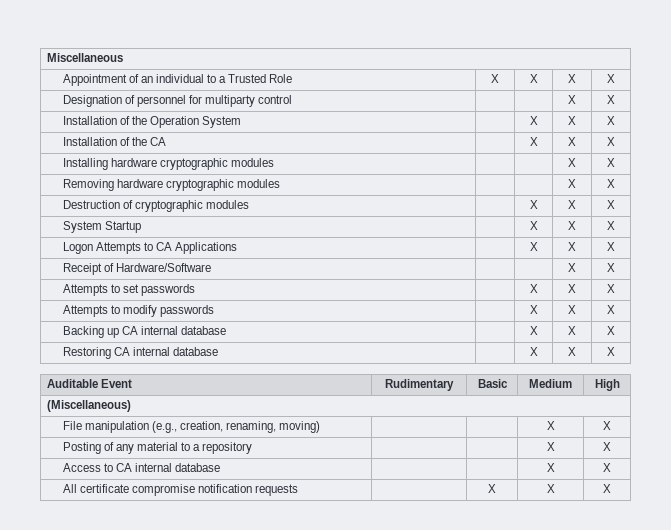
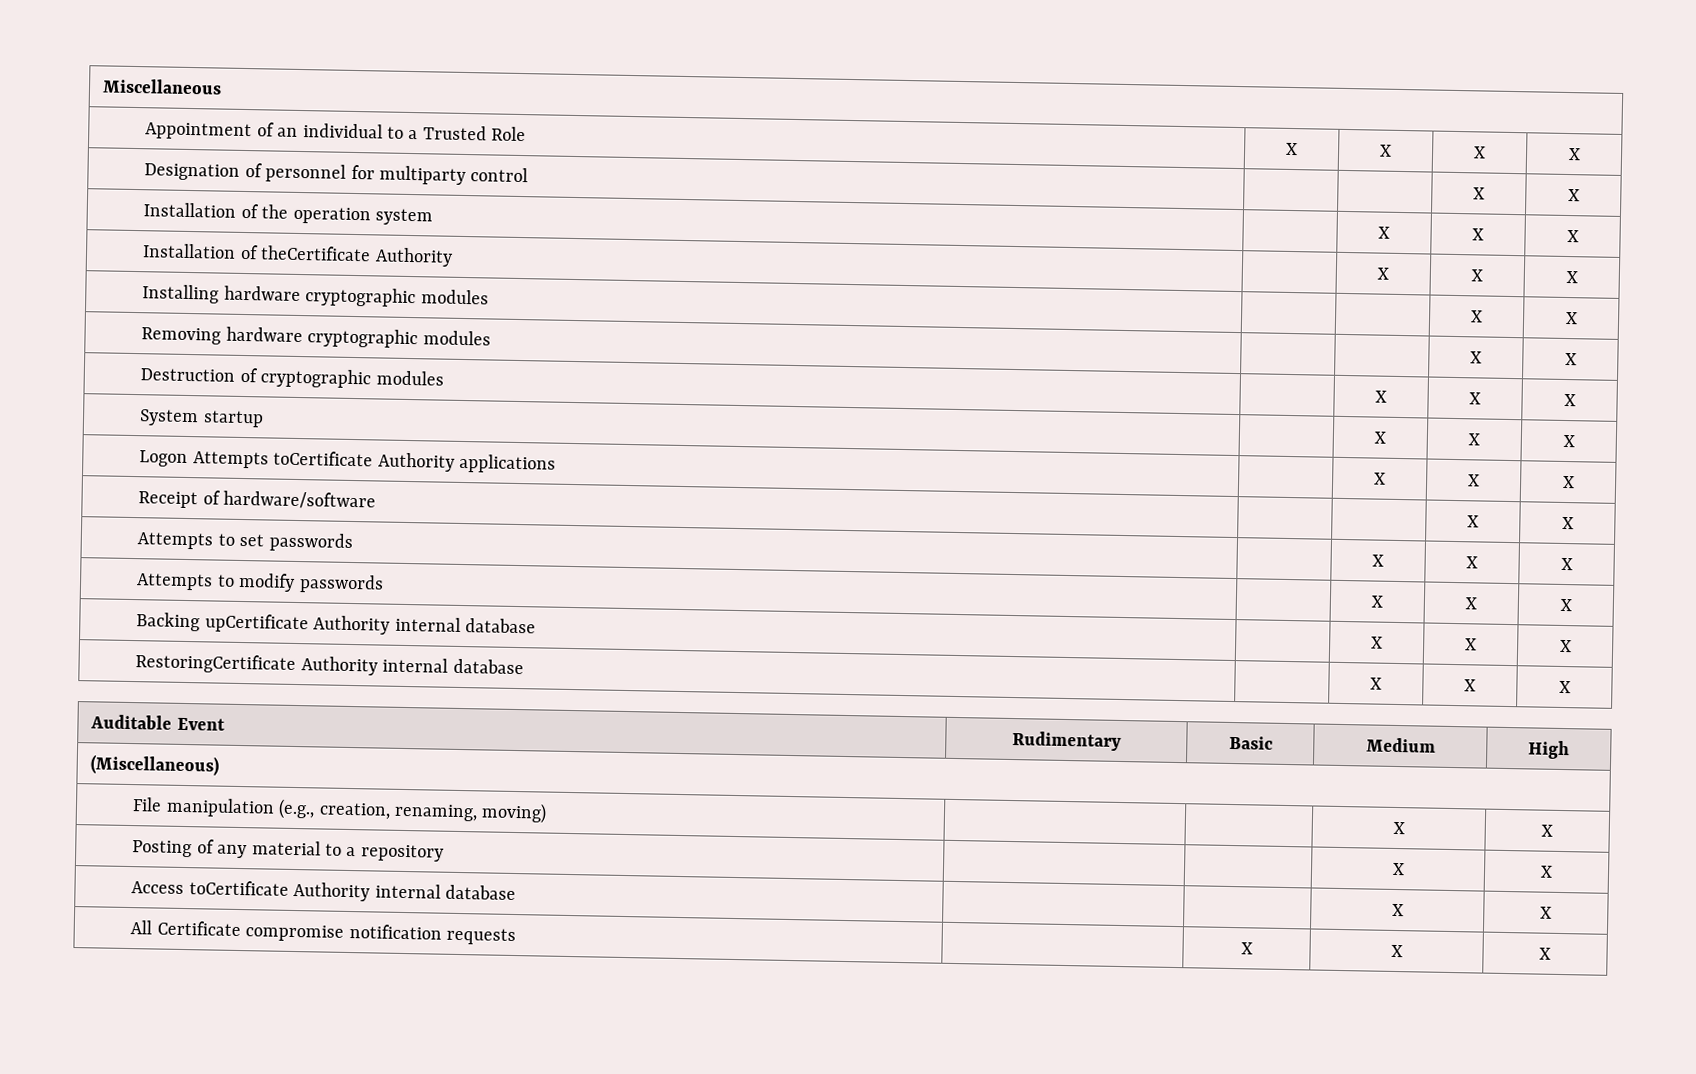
[149,116,241,128] Operation System -> [292,206,434,226] operation system
[131,137,166,146] the CA -> [260,245,453,267] theCertificate Authority
[104,221,141,233] Startup -> [202,410,264,428] startup
[143,242,237,254] to CA Applications -> [273,450,557,474] toCertificate Authority applications
[115,263,211,272] Hardware/Software -> [223,490,377,510] hardware/software
[106,326,226,338] [529,326,538,335] [568,326,576,335] [607,326,615,335] [62,347,130,359] up CA internal database | | X | X | X // Restoring CA -> [204,613,537,635] [1371,636,1383,649] [1465,638,1477,651] [1559,639,1572,653] [135,653,378,676] upCertificate Authority internal database | | X | X | X // RestoringCertificate Authority
[103,463,132,472] to CA -> [188,880,371,902] toCertificate Authority
[79,484,129,493] certificate -> [156,920,241,937] Certificate

